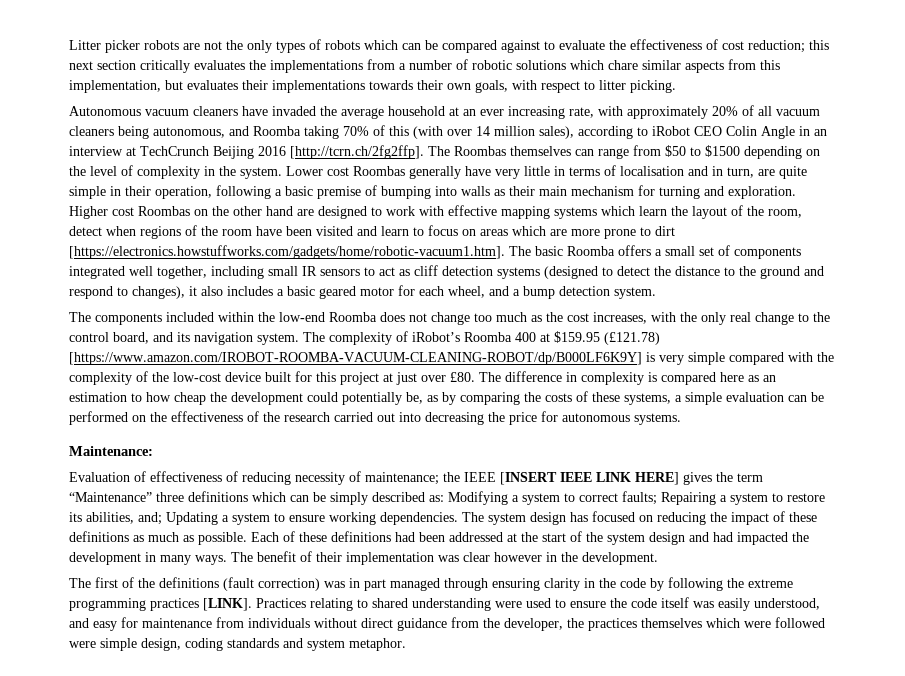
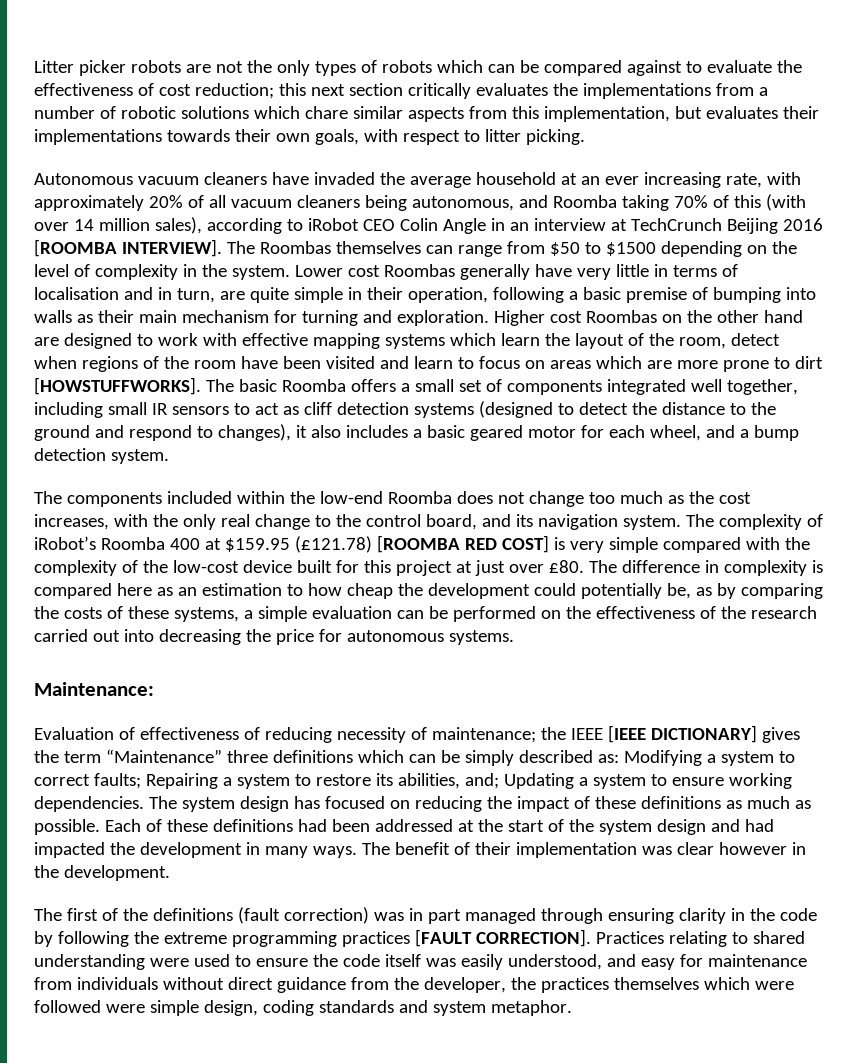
[290,145,424,159] [http://tcrn.ch/2fg2ffp]. -> [34,239,222,257] [ROOMBA INTERVIEW].
[69,245,505,259] [https://electronics.howstuffworks.com/gadgets/home/robotic-vacuum1.htm]. -> [34,377,201,395] [HOWSTUFFWORKS].
[69,352,642,365] [https://www.amazon.com/IROBOT-ROOMBA-VACUUM-CLEANING-ROBOT/dp/B000LF6K9Y] -> [376,535,549,553] [ROOMBA RED COST]
[500,472,679,485] [INSERT IEEE LINK HERE] -> [607,725,757,743] [IEEE DICTIONARY]
[203,598,252,611] [LINK]. -> [414,929,591,947] [FAULT CORRECTION].

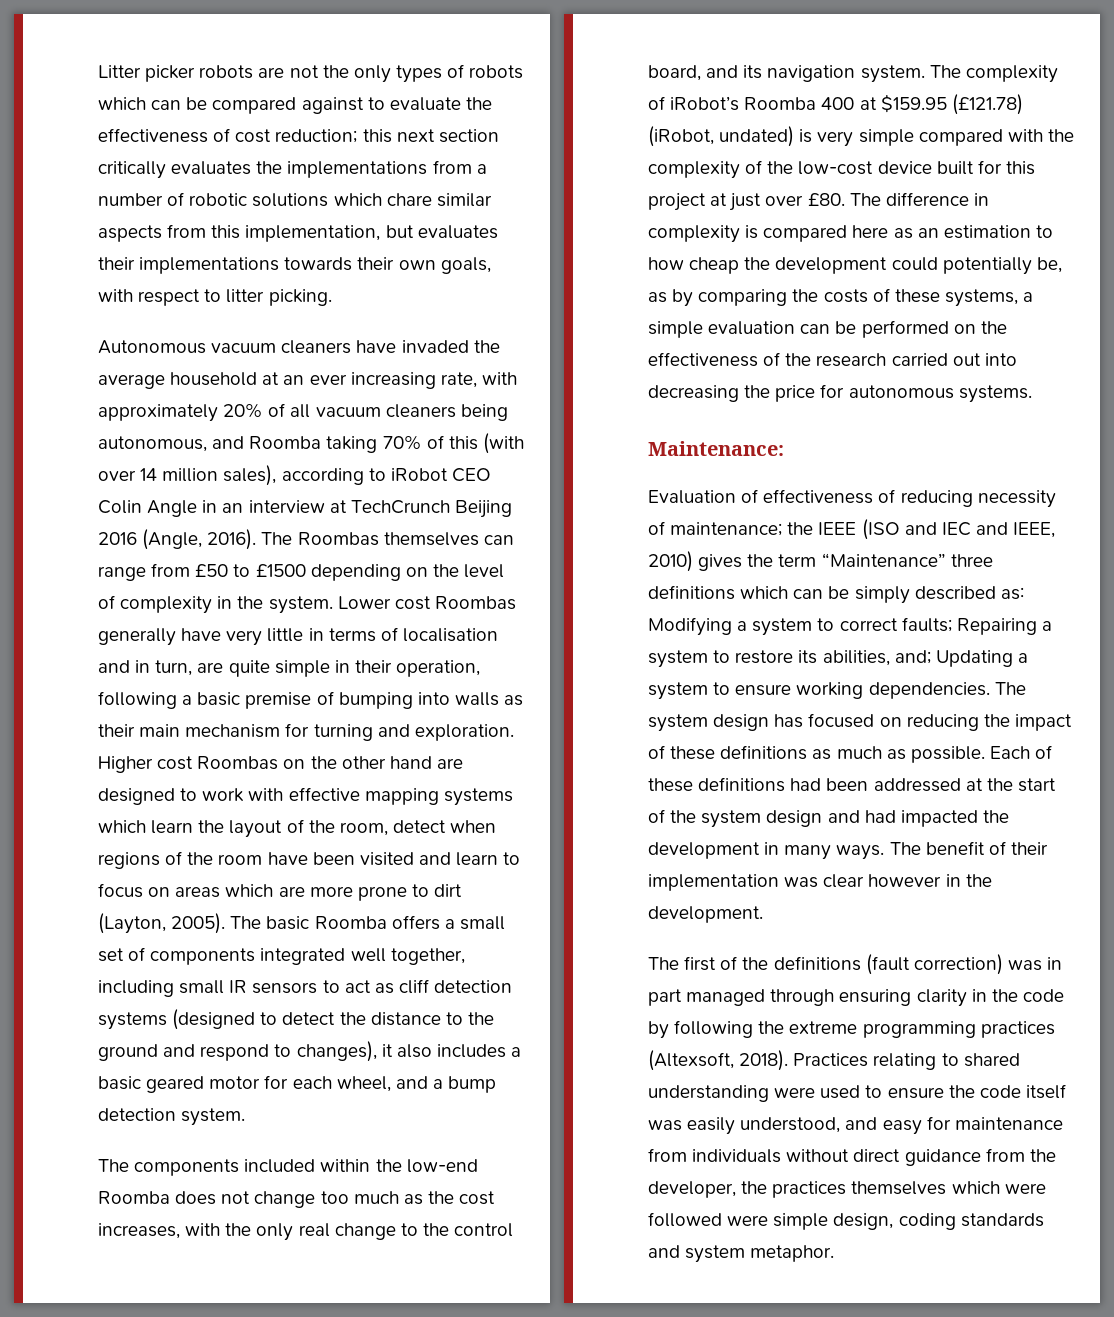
[34,239,222,257] [ROOMBA INTERVIEW]. -> [142,529,257,550] (Angle, 2016).
[549,242,656,256] $50 to $1500 -> [195,564,306,577] £50 to £1500
[34,377,201,395] [HOWSTUFFWORKS]. -> [98,913,226,934] (Layton, 2005).
[376,535,549,553] [ROOMBA RED COST] -> [648,126,795,147] (iRobot, undated)
[607,725,757,743] [IEEE DICTIONARY] -> [861,519,1056,540] [648,551,693,572] (ISO and IEC and IEEE, 2010)
[414,929,591,947] [FAULT CORRECTION]. -> [648,1050,789,1071] (Altexsoft, 2018).

